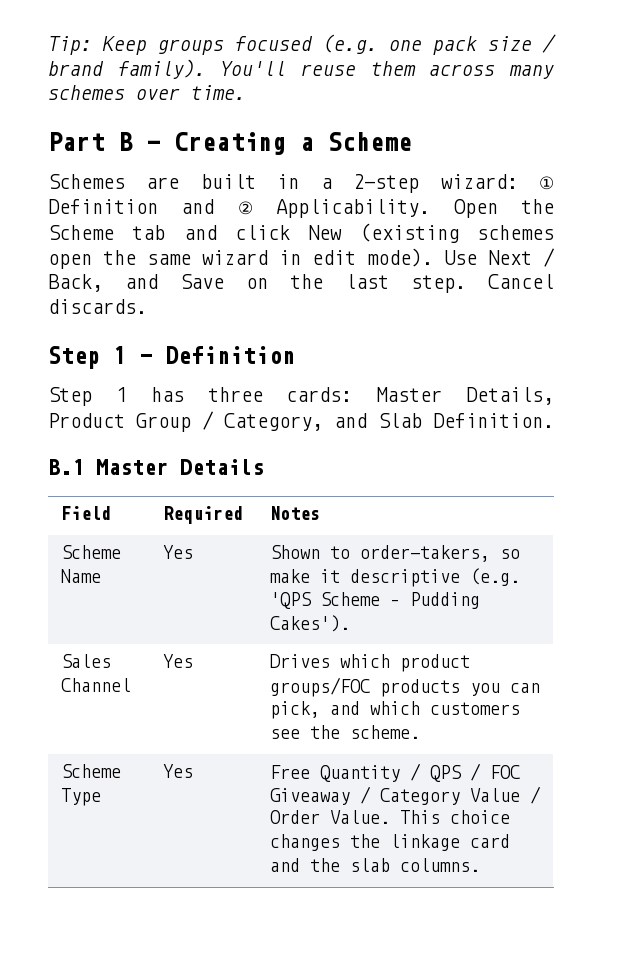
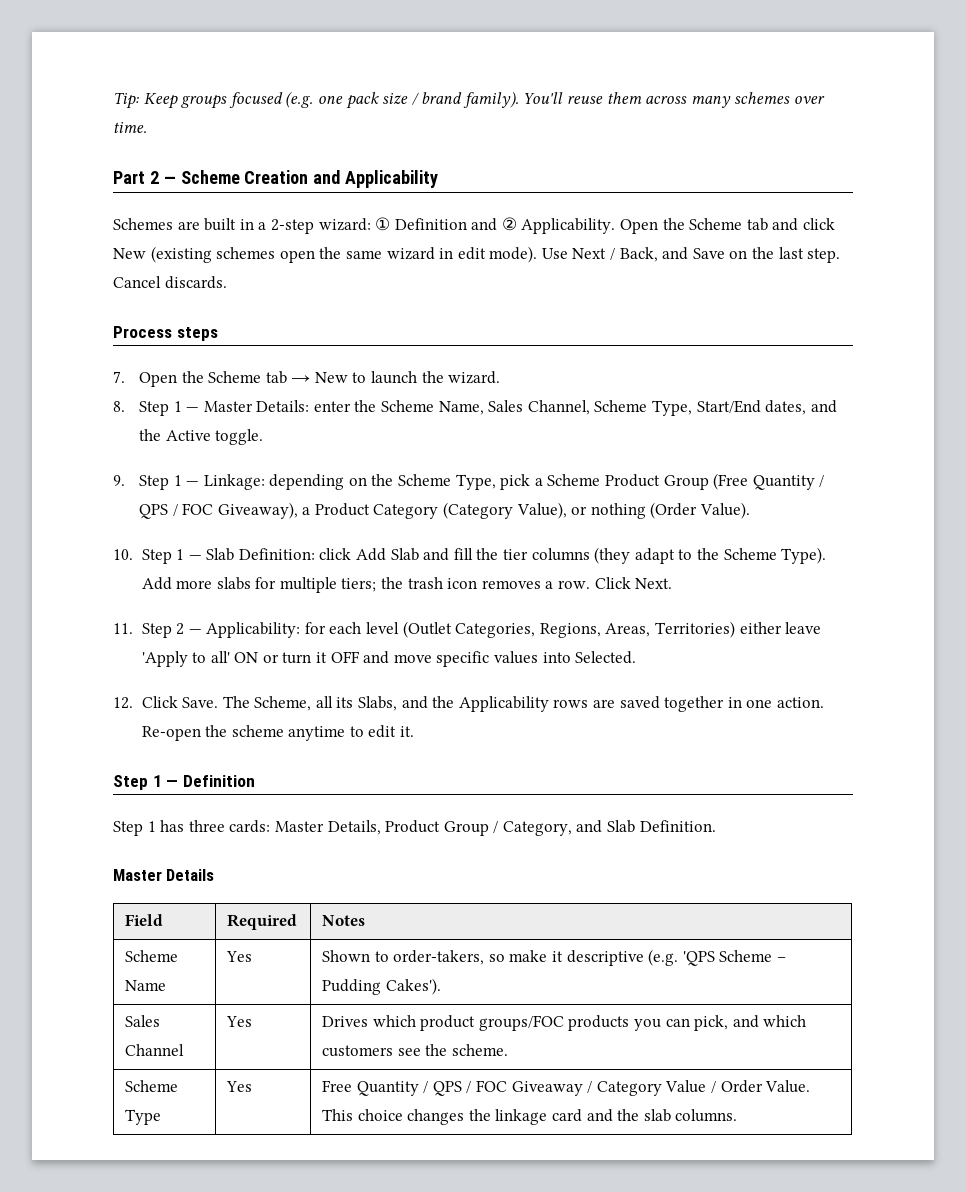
[118,132,412,155] B — Creating a Scheme -> [149,170,439,188] 2 — Scheme Creation and Applicability
(147, 306) none -> [113,326,218,341] [113,371,501,387] [113,400,837,416] [138,429,264,445] [113,473,825,490] [138,502,751,519] [113,547,827,564] [141,577,673,593] [113,621,822,638] [141,651,637,667] [113,696,824,712] [141,725,415,741] // Process steps // 7. Open the Scheme tab → New to launch the wizard. // 8. Step 1 — Master Details: enter the Scheme Name, Sales Channel, Scheme Type, Start/End dates, and the Active toggle. // 9. Step 1 — Linkage: depending on the Scheme Type, pick a Scheme Product Group (Free Quantity / QPS / FOC Giveaway), a Product Category (Category Value), or nothing (Order Value). // 10. Step 1 — Slab Definition: click Add Slab and fill the tier columns (they adapt to the Scheme Type). Add more slabs for multiple tiers; the trash icon removes a row. Click Next. // 11. Step 2 — Applicability: for each level (Outlet Categories, Regions, Areas, Territories) either leave 'Apply to all' ON or turn it OFF and move specific values into Selected. // 12. Click Save. The Scheme, all its Slabs, and the Applicability rows are saved together in one action. Re-open the scheme anytime to edit it.
[48,459,84,475] B.1 -> (716, 826) none

